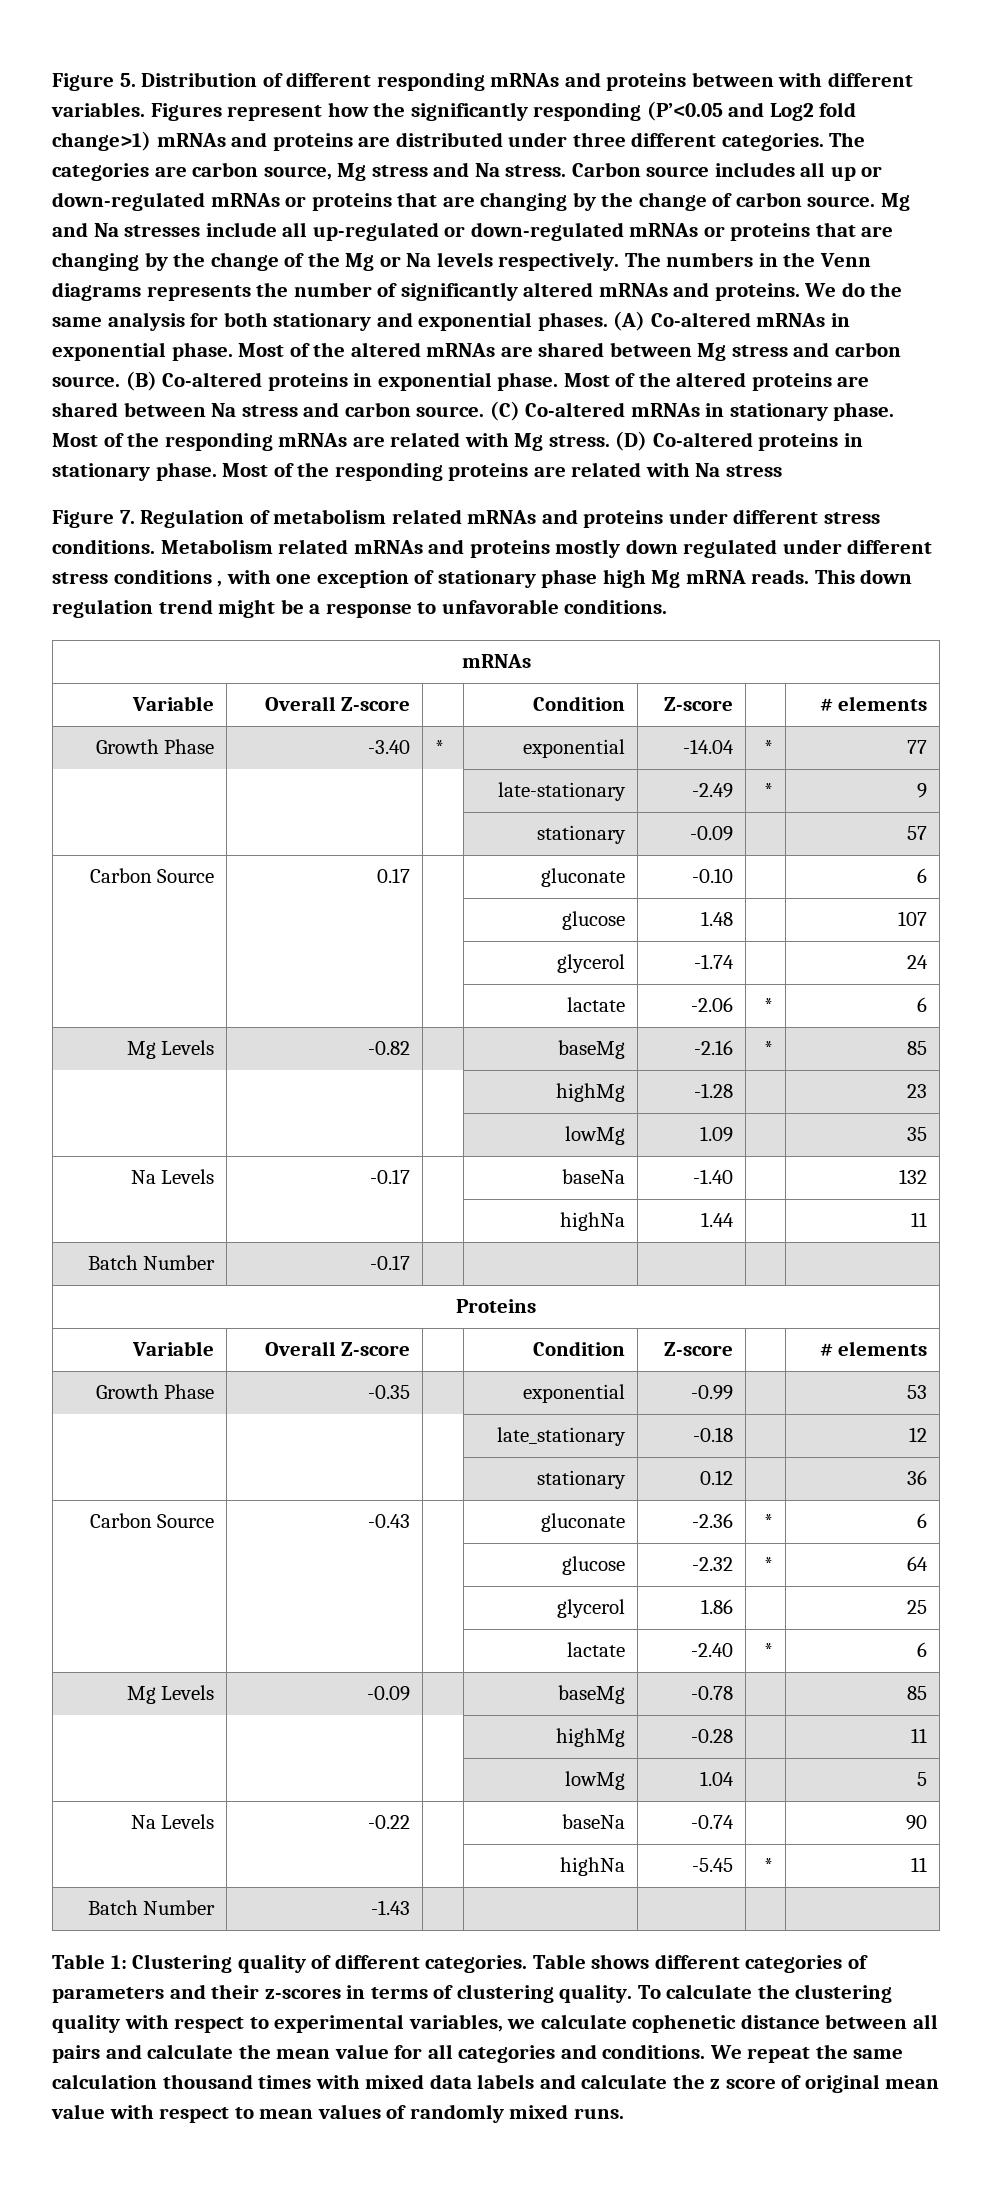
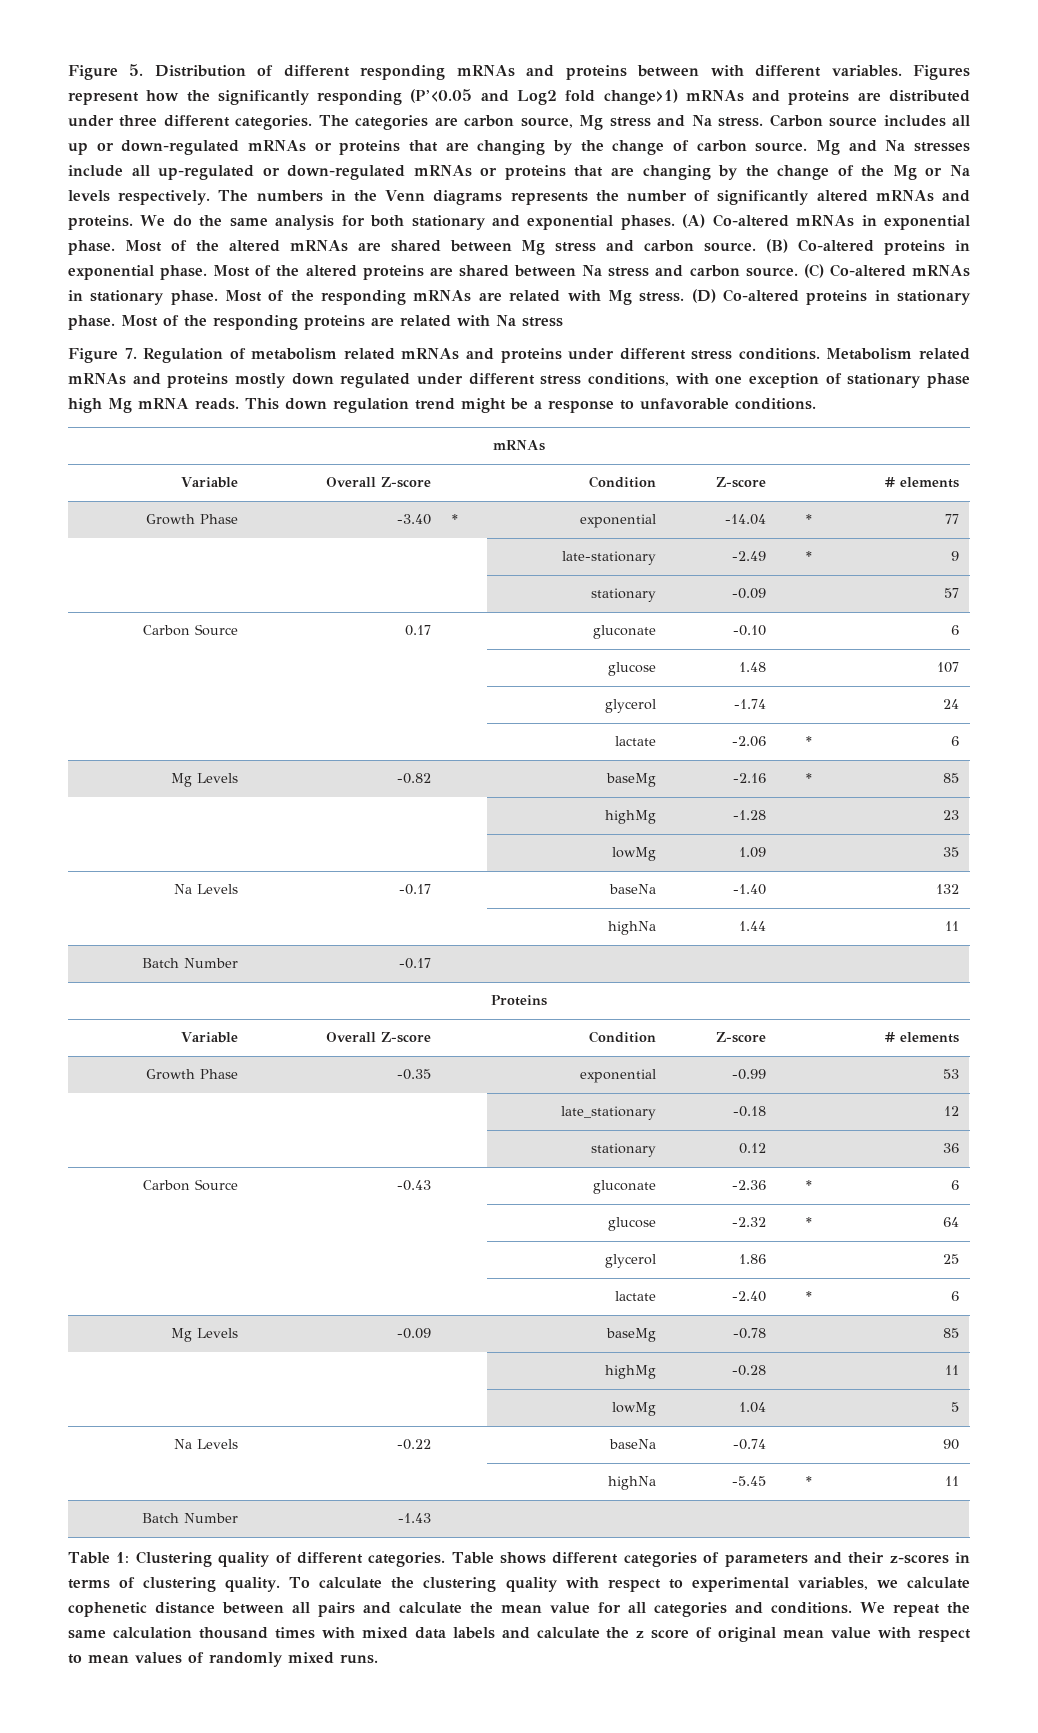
[113,569,223,587] conditions , -> [588,373,669,386] conditions,

